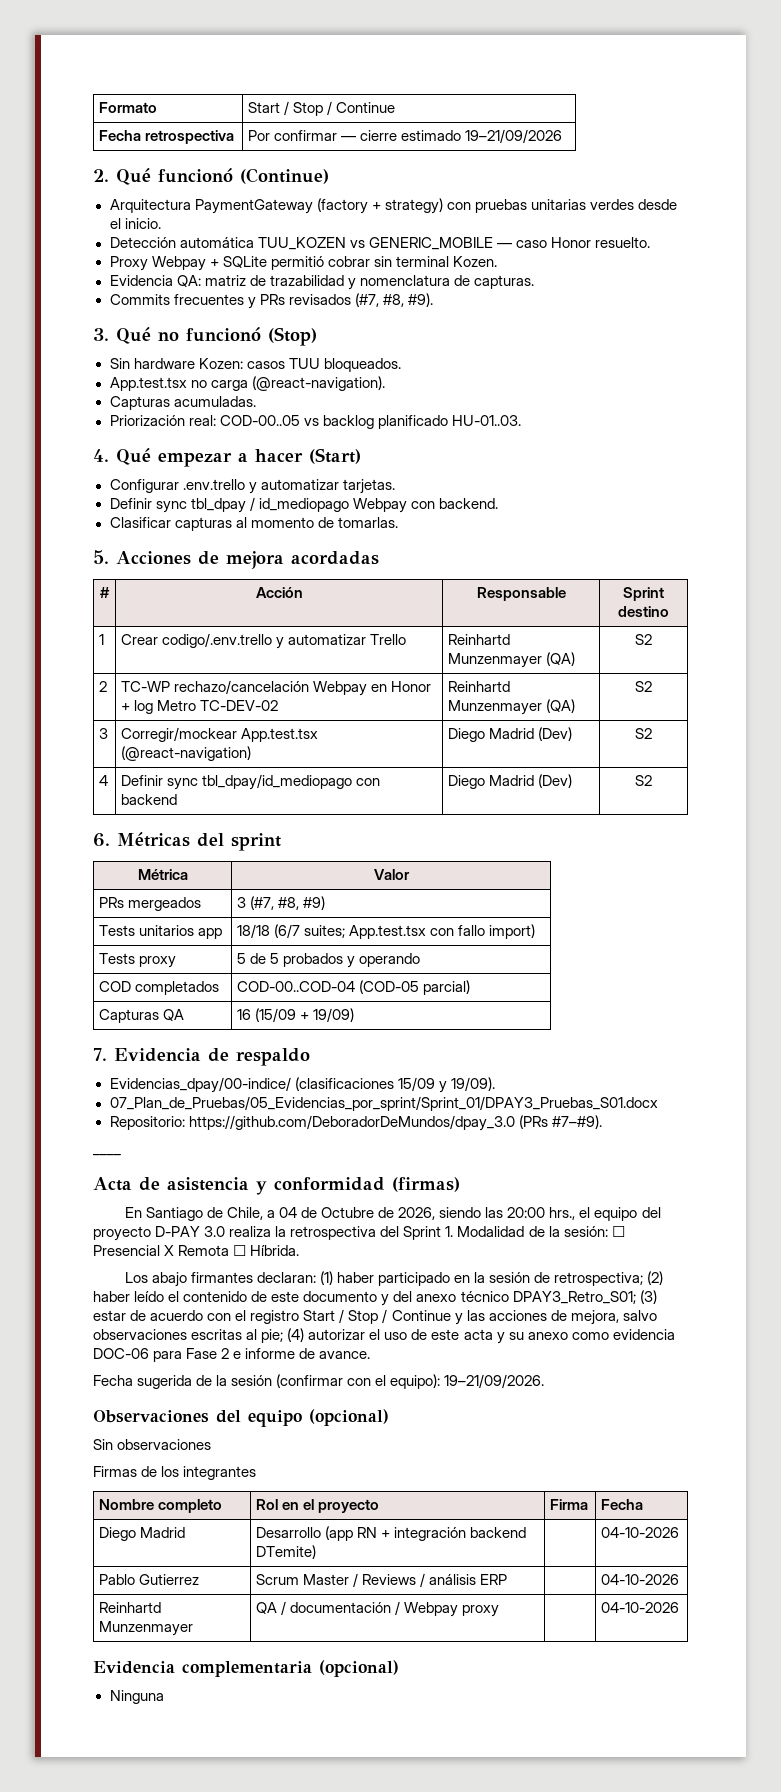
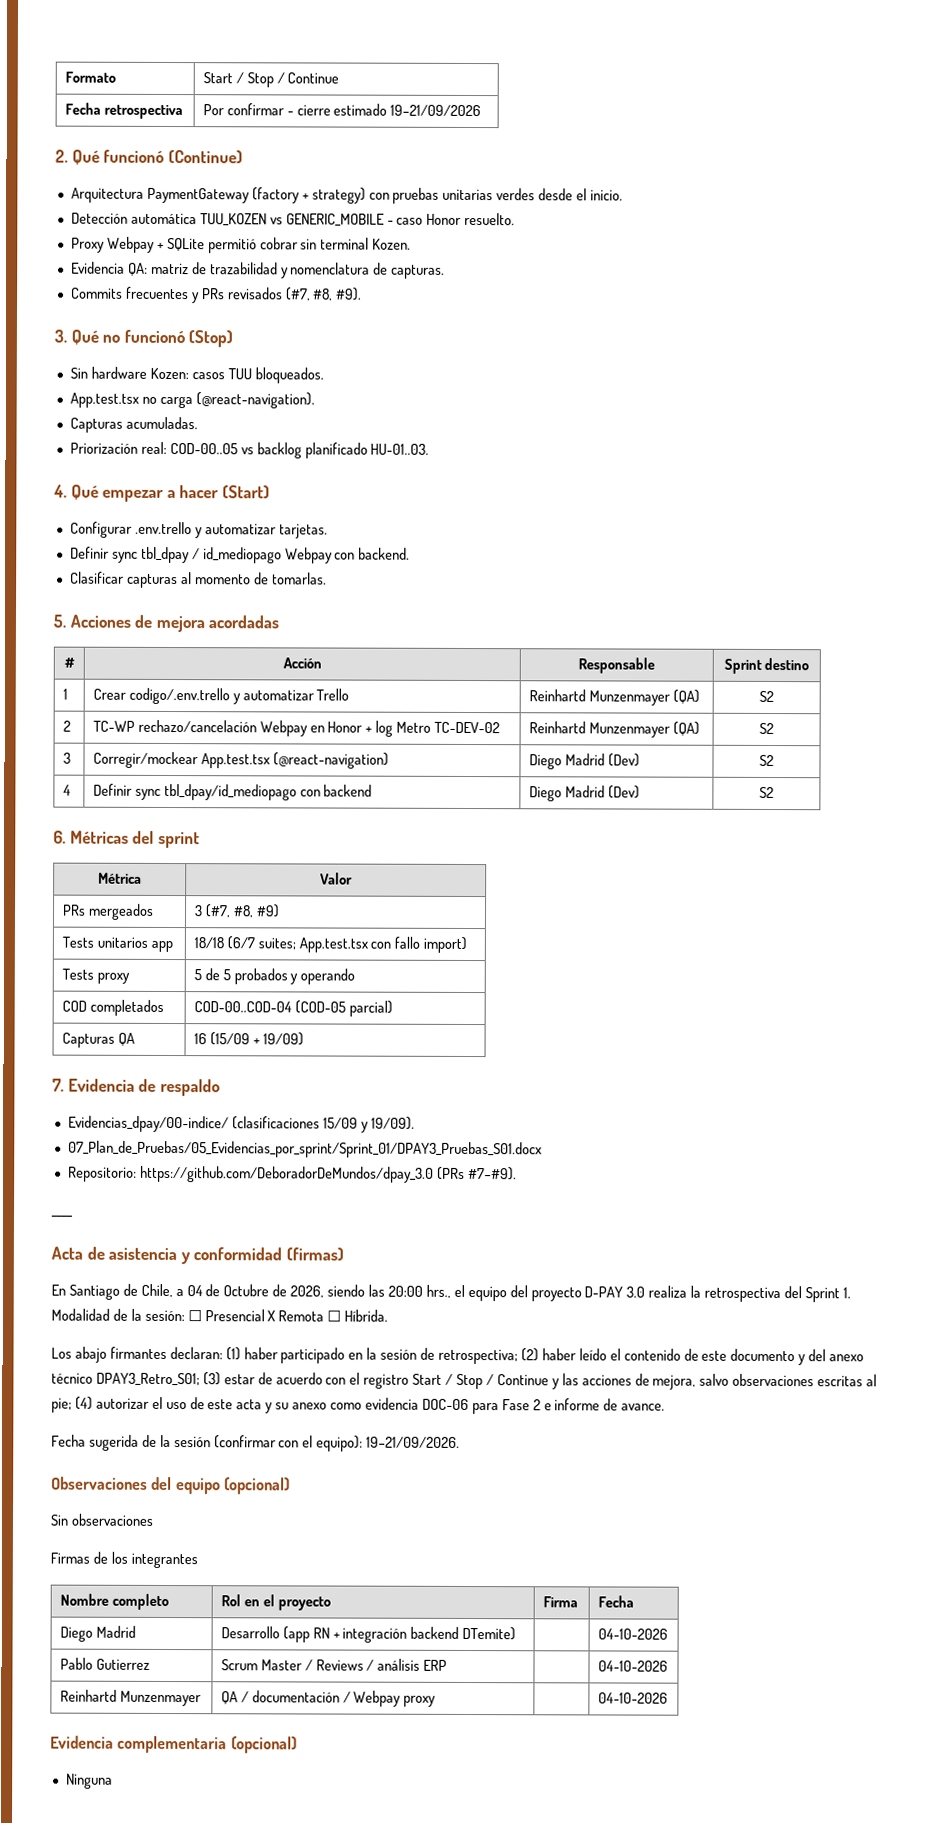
[341,136,357,141] — -> [286,111,294,116] -
[496,243,512,248] — -> [386,220,394,225] -

